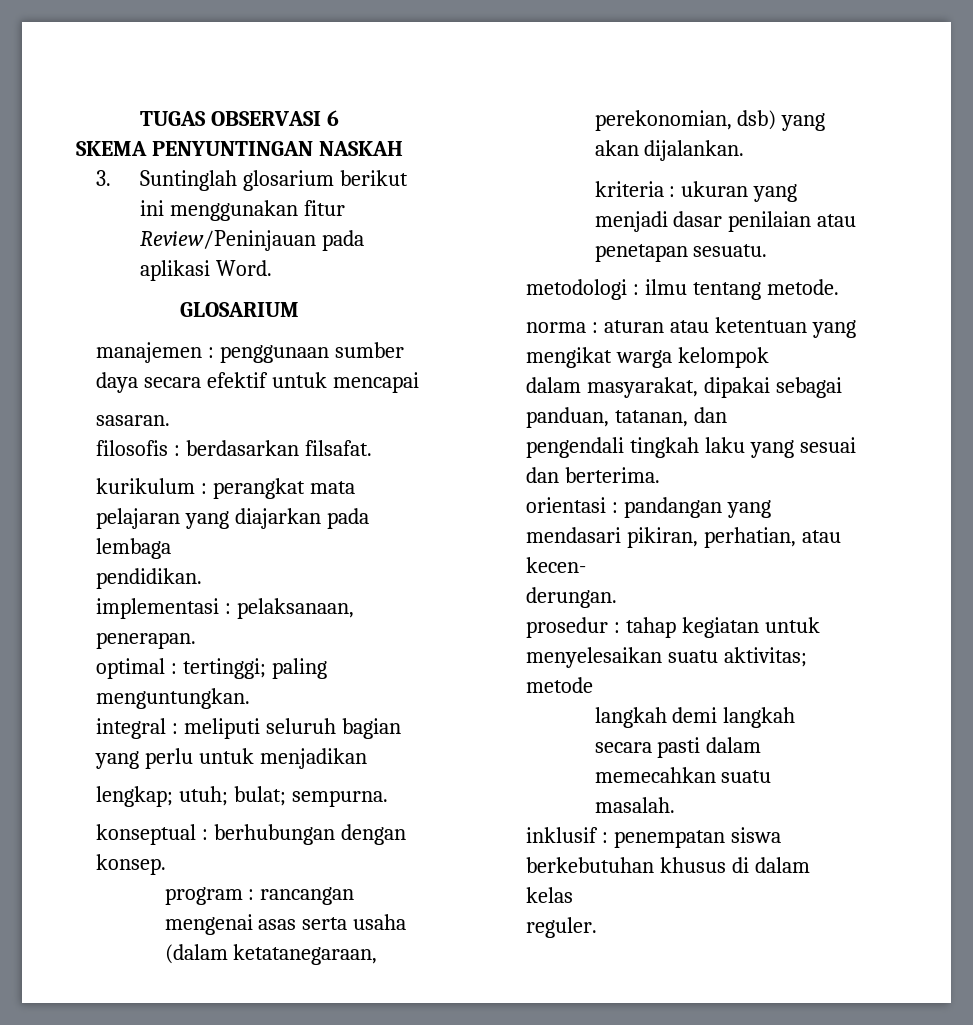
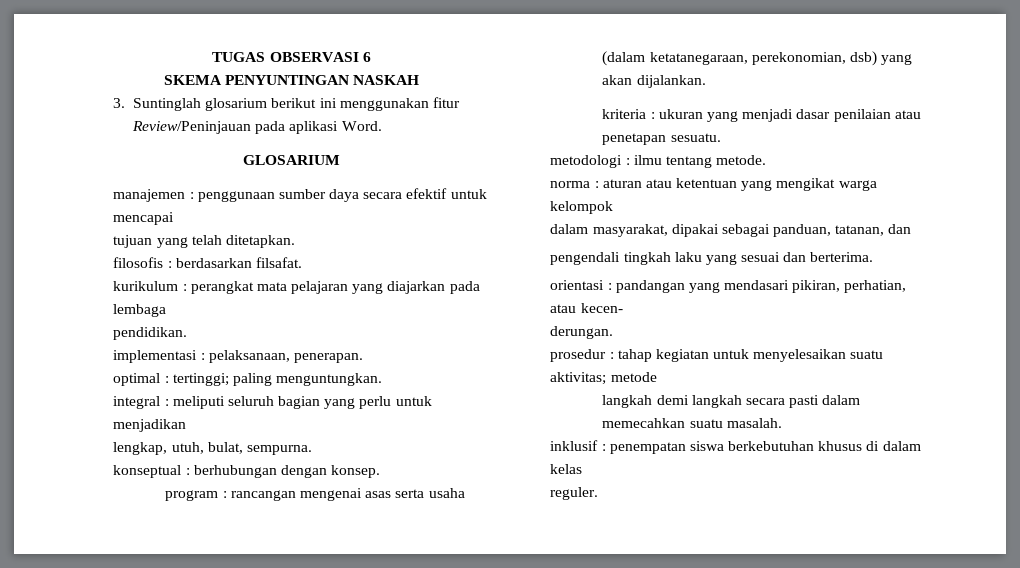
[95,415,170,426] sasaran. -> [113,235,295,248] tujuan yang telah ditetapkan.
[95,786,286,807] lengkap; utuh; bulat; -> [113,442,243,455] lengkap, utuh, bulat,

